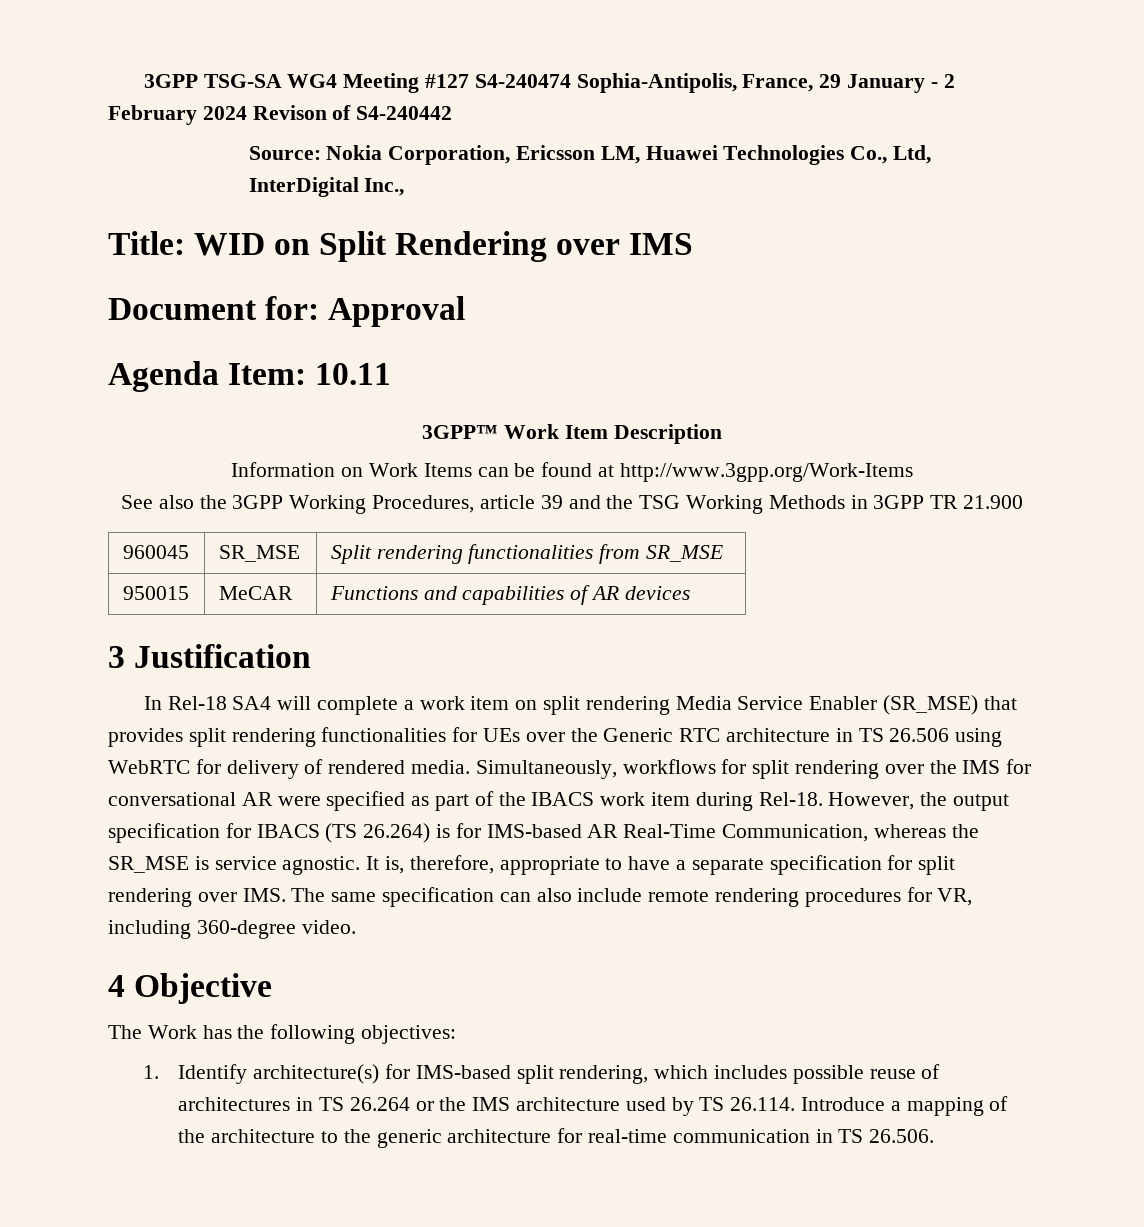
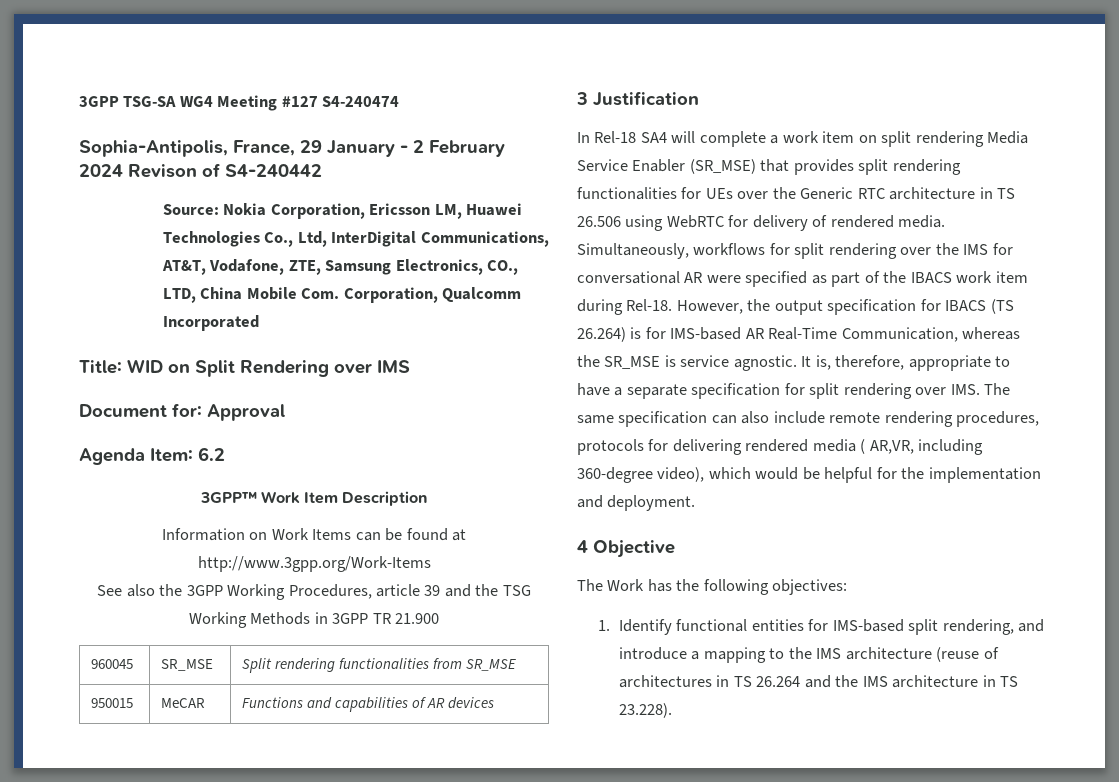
(571, 81) none -> (400, 101) //
[364,178,405,196] Inc., -> [420,231,549,247] [161,259,519,275] [162,287,522,303] [162,315,259,331] Communications, AT&T, Vodafone, ZTE, Samsung Electronics, CO., LTD, China Mobile Com. Corporation, Qualcomm Incorporated
[315,363,392,385] 10.11 -> [198,447,225,461] 6.2
[804,887,973,907] [108,920,356,939] procedures for VR, including 360-degree video. -> [956,411,1040,427] [577,439,984,455] [577,467,1041,483] [577,495,696,511] procedures, protocols for delivering rendered media ( AR,VR, including 360-degree video), which would be helpful for the implementation and deployment.
[253,1064,380,1084] architecture(s) -> [676,619,804,632] functional entities
[654,1065,916,1084] which includes possible reuse -> [1018,619,1045,632] [618,647,980,663] and introduce a mapping to the IMS architecture (reuse
[415,1096,1009,1116] [178,1128,935,1148] or the IMS architecture used by TS 26.114. Introduce a mapping of the architecture to the generic architecture for real-time communication in TS 26.506. -> [804,675,1019,688] [618,703,672,718] and the IMS architecture in TS 23.228).

